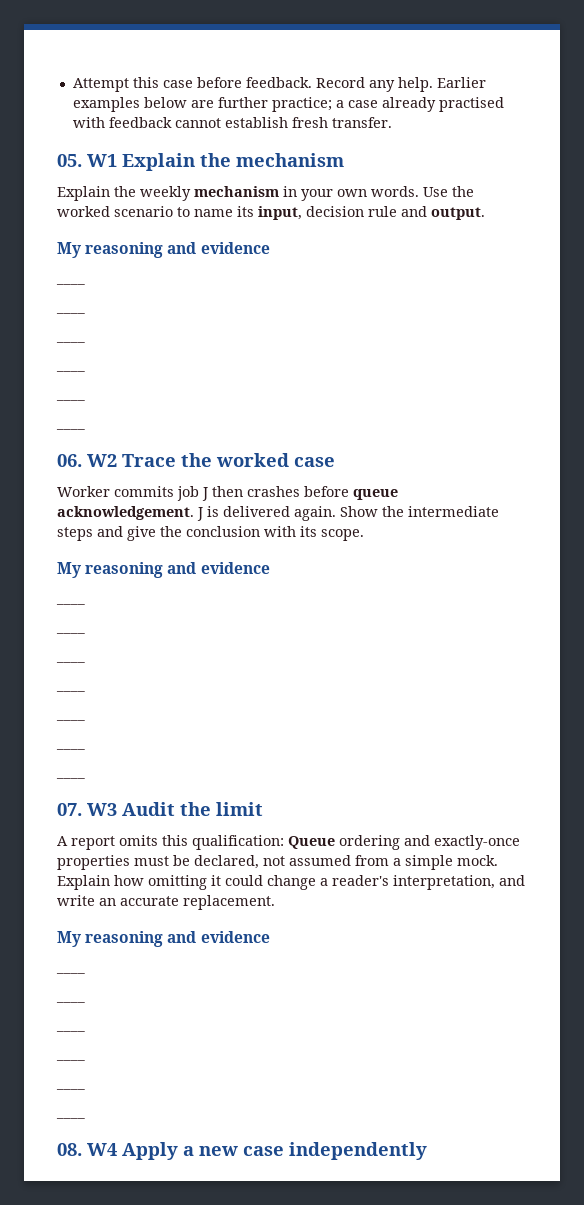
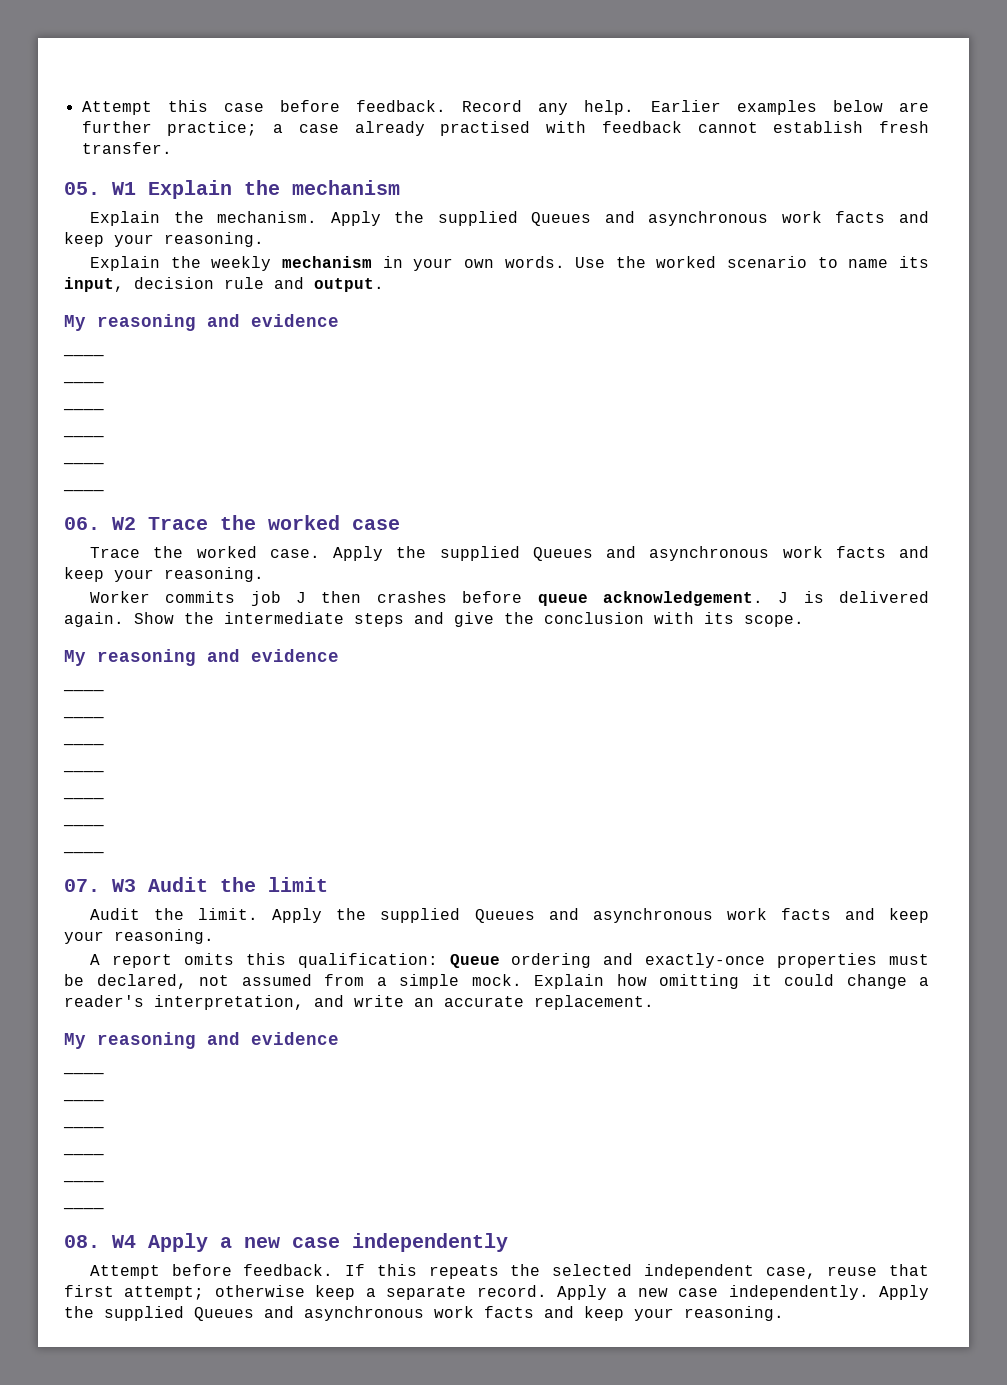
(344, 160) none -> [90,211,930,226] [64,232,264,247] // Explain the mechanism. Apply the supplied Queues and asynchronous work facts and keep your reasoning.
(335, 462) none -> [90,546,929,561] [64,567,264,582] // Trace the worked case. Apply the supplied Queues and asynchronous work facts and keep your reasoning.
(263, 809) none -> [90,908,930,923] [64,929,214,944] // Audit the limit. Apply the supplied Queues and asynchronous work facts and keep your reasoning.
(427, 1151) none -> [90,1264,929,1279] [64,1285,929,1300] [64,1306,784,1321] // Attempt before feedback. If this repeats the selected independent case, reuse that first attempt; otherwise keep a separate record. Apply a new case independently. Apply the supplied Queues and asynchronous work facts and keep your reasoning.

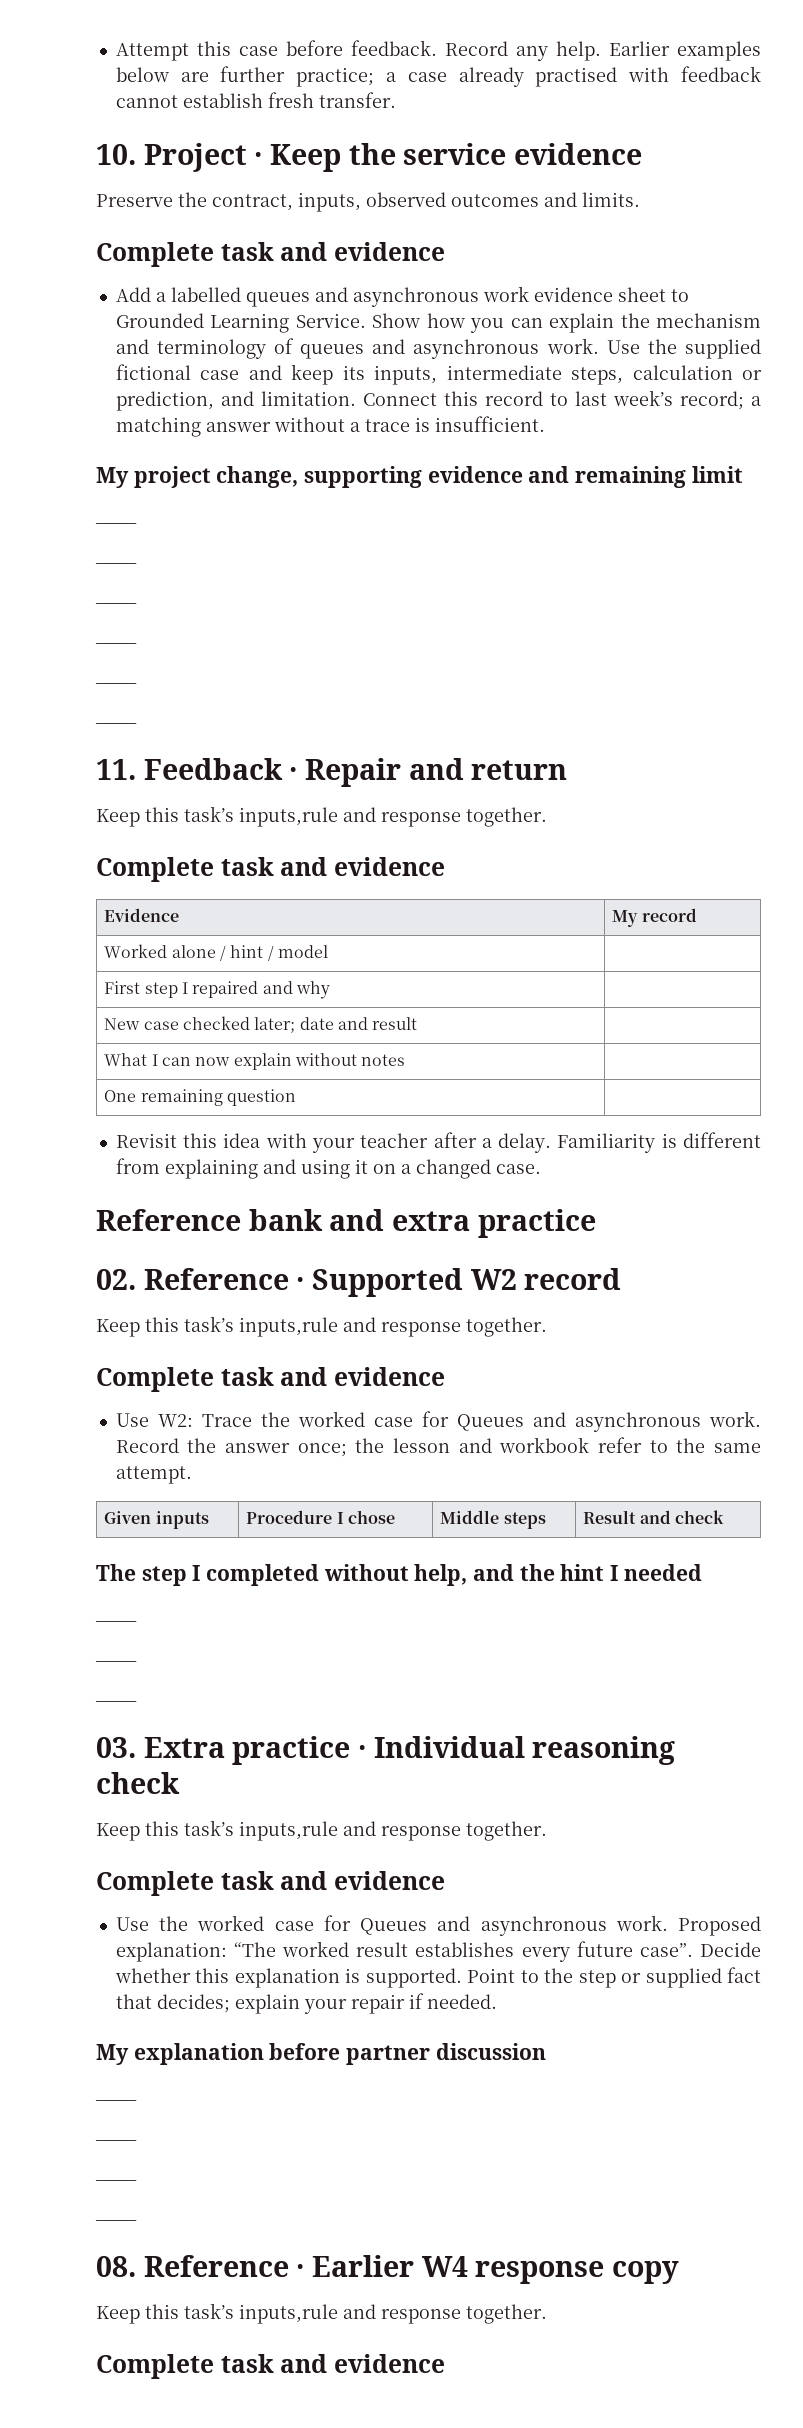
[64,180,400,199] [90,211,930,226] [64,232,264,247] [90,256,929,271] [64,277,384,292] [64,314,339,331] [63,354,104,357] [63,381,104,384] [63,408,104,411] [63,435,104,438] [63,462,104,465] [63,489,104,492] [64,515,400,530] [90,546,929,561] [64,567,264,582] [90,591,929,606] [64,612,804,627] [64,649,339,666] [63,689,104,692] [63,716,104,719] [63,743,104,746] [63,770,104,773] [63,797,104,800] [63,824,104,827] [63,851,104,854] [64,877,328,892] [90,908,930,923] [64,929,214,944] [90,953,929,968] [64,974,929,989] [64,995,654,1010] [64,1032,339,1049] [63,1072,104,1075] [63,1099,104,1102] 05. W1 Explain the mechanism // Explain the mechanism. Apply the supplied Queues and asynchronous work facts and keep your reasoning. // Explain the weekly mechanism in your own words. Use the worked scenario to name its input, decision rule and output. // My reasoning and evidence // ____ // ____ // ____ // ____ // ____ // ____ // 06. W2 Trace the worked case // Trace the worked case. Apply the supplied Queues and asynchronous work facts and keep your reasoning. // Worker commits job J then crashes before queue acknowledgement. J is delivered again. Show the intermediate steps and give the conclusion with its scope. // My reasoning and evidence // ____ // ____ // ____ // ____ // ____ // ____ // ____ // 07. W3 Audit the limit // Audit the limit. Apply the supplied Queues and asynchronous work facts and keep your reasoning. // A report omits this qualification: Queue ordering and exactly-once properties must be declared, not assumed from a simple mock. Explain how omitting it could change a reader's interpretation, and write an accurate replacement. // My reasoning and evidence // ____ // ____ -> [96,143,643,172] [96,192,640,212] [96,242,445,267] [115,286,689,307] [115,313,762,333] [115,338,761,359] [115,364,763,385] [115,390,761,411] [115,416,545,437] [96,466,743,488] [95,523,137,524] [95,563,137,564] [95,603,137,604] [95,643,137,644] [95,683,137,684] [95,723,137,724] [96,758,568,787] [96,806,547,827] [96,857,445,882] [104,908,180,922] [612,908,697,927] [104,944,328,961] [104,981,330,999] [104,1016,418,1033] [104,1053,406,1070] [104,1089,296,1106] [115,1132,761,1153] [115,1158,541,1179] [96,1209,596,1238] [96,1268,622,1297] [96,1316,547,1337] [96,1367,445,1392] [115,1411,761,1432] [115,1437,762,1457] [115,1466,192,1484] [104,1511,209,1529] [246,1510,395,1524] [440,1510,546,1529] [583,1510,724,1524] [96,1564,702,1586] [95,1621,137,1622] [95,1661,137,1662] [95,1701,137,1702] [96,1736,676,1765] [96,1772,180,1794] [96,1820,547,1841] [96,1871,445,1896] [115,1915,761,1936] [115,1941,761,1962] [114,1967,762,1988] [115,1993,497,2014] [96,2043,546,2065] 10. Project · Keep the service evidence // Preserve the contract, inputs, observed outcomes and limits. // Complete task and evidence // Add a labelled queues and asynchronous work evidence sheet to Grounded Learning Service. Show how you can explain the mechanism and terminology of queues and asynchronous work. Use the supplied fictional case and keep its inputs, intermediate steps, calculation or prediction, and limitation. Connect this record to last week’s record; a matching answer without a trace is insufficient. // My project change, supporting evidence and remaining limit // ____ // ____ // ____ // ____ // ____ // ____ // 11. Feedback · Repair and return // Keep this task’s inputs,rule and response together. // Complete task and evidence // Evidence | My record // Worked alone / hint / model | // First step I repaired and why | // New case checked later; date and result | // What I can now explain without notes | // One remaining question | // Revisit this idea with your teacher after a delay. Familiarity is different from explaining and using it on a changed case. // Reference bank and extra practice // 02. Reference · Supported W2 record // Keep this task’s inputs,rule and response together. // Complete task and evidence // Use W2: Trace the worked case for Queues and asynchronous work. Record the answer once; the lesson and workbook refer to the same attempt. // Given inputs | Procedure I chose | Middle steps | Result and check // The step I completed without help, and the hint I needed // ____ // ____ // ____ // 03. Extra practice · Individual reasoning check // Keep this task’s inputs,rule and response together. // Complete task and evidence // Use the worked case for Queues and asynchronous work. Proposed explanation: “The worked result establishes every future case”. Decide whether this explanation is supported. Point to the step or supplied fact that decides; explain your repair if needed. // My explanation before partner discussion
[112,1233,508,1252] [90,1264,929,1279] [64,1285,929,1300] [64,1306,784,1321] W4 Apply a new case independently // Attempt before feedback. If this repeats the selected independent case, reuse that first attempt; otherwise keep a separate record. Apply a new case independently. Apply the supplied Queues and asynchronous work facts and keep your reasoning. -> [143,2255,680,2284] [96,2303,547,2324] [96,2354,445,2379] Reference · Earlier W4 response copy // Keep this task’s inputs,rule and response together. // Complete task and evidence

